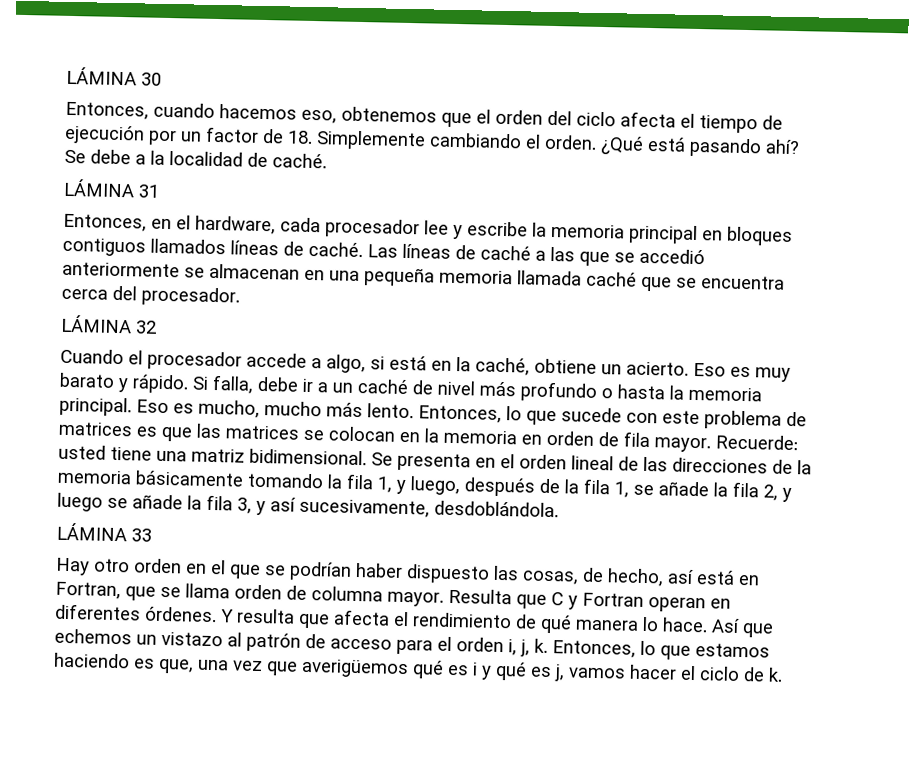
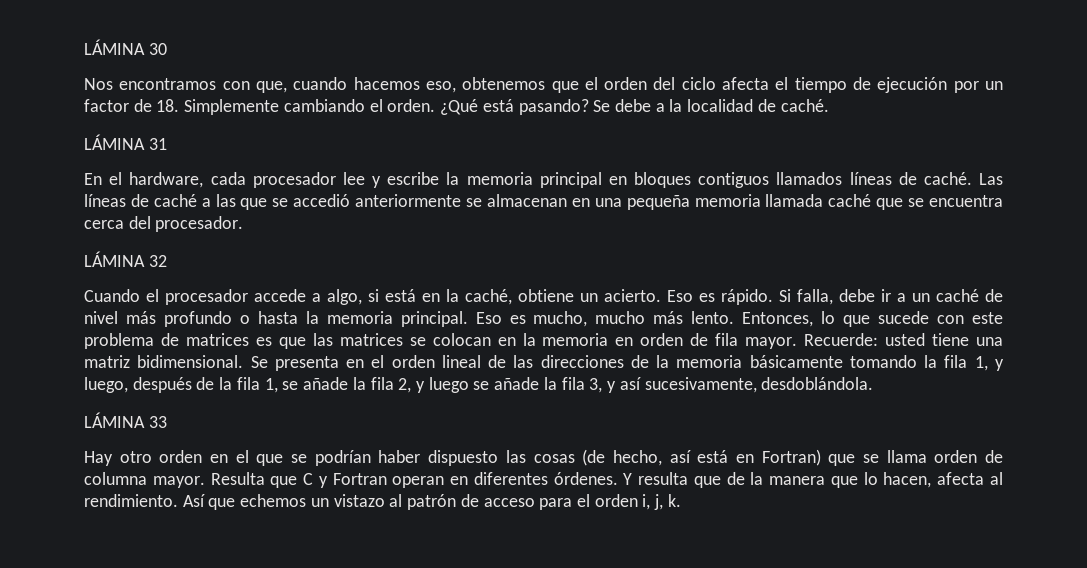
[65,101,149,120] Entonces, -> [84,78,287,93] Nos encontramos con que,
[689,137,800,158] pasando ahí? -> [518,99,589,115] pasando?
[63,213,172,232] Entonces, en -> [84,173,102,185] En
[755,367,791,382] [59,372,129,393] muy barato y -> (715, 297) none
[522,567,604,585] cosas, de -> [533,449,606,466] cosas (de
[55,581,121,600] Fortran, -> [761,449,821,466] Fortran)
[333,609,708,634] afecta el rendimiento de qué manera lo hace. -> [726,472,1004,488] [84,494,178,507] de la manera que lo hacen, afecta al rendimiento.
[552,640,770,660] [54,652,783,682] Entonces, lo que estamos haciendo es que, una vez que averigüemos qué es i y qué es j, vamos hacer el ciclo de k. -> (681, 500) none

